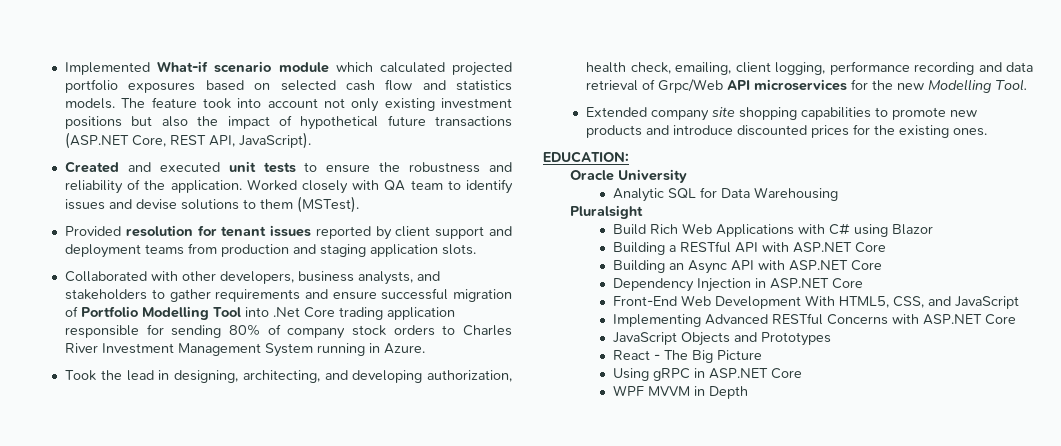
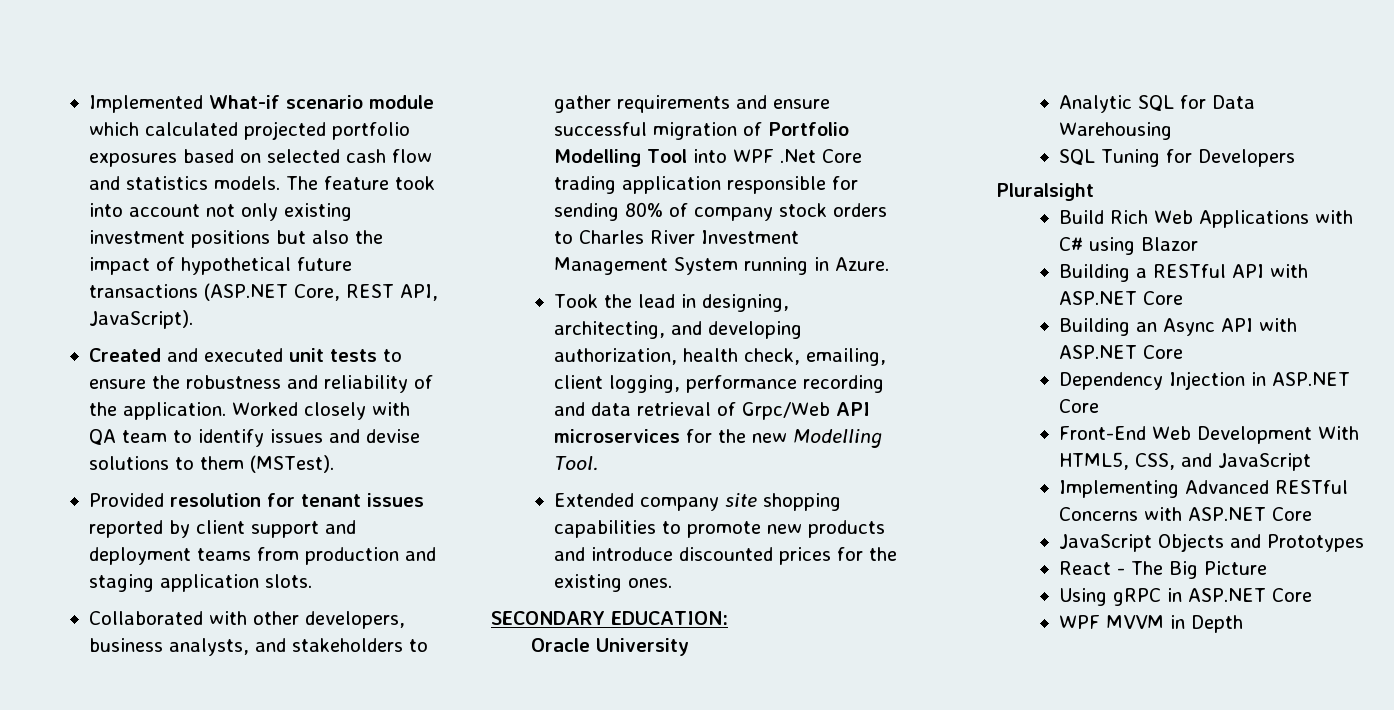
(270, 312) none -> [732,149,774,163] WPF
(988, 132) none -> [491,611,605,625] SECONDARY
(839, 194) none -> [1059,149,1296,167] // SQL Tuning for Developers

